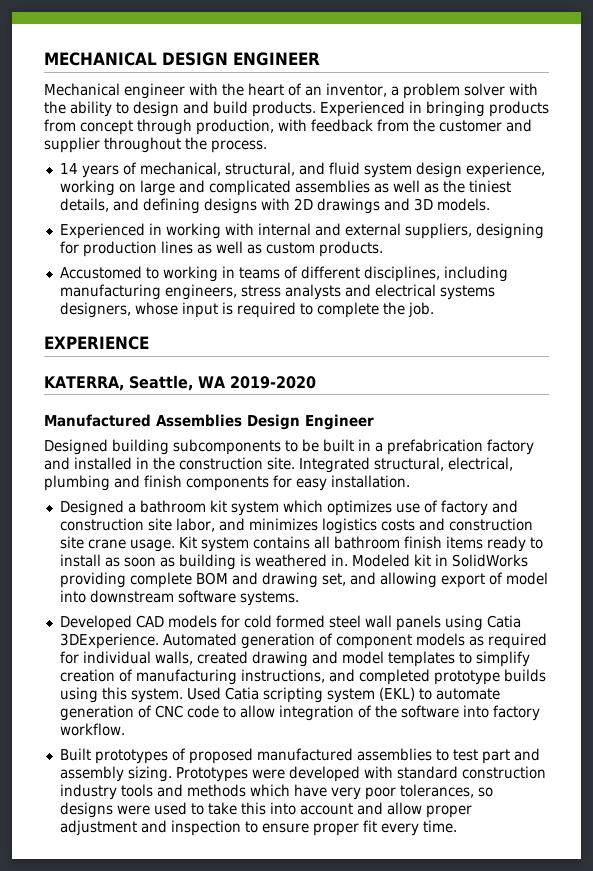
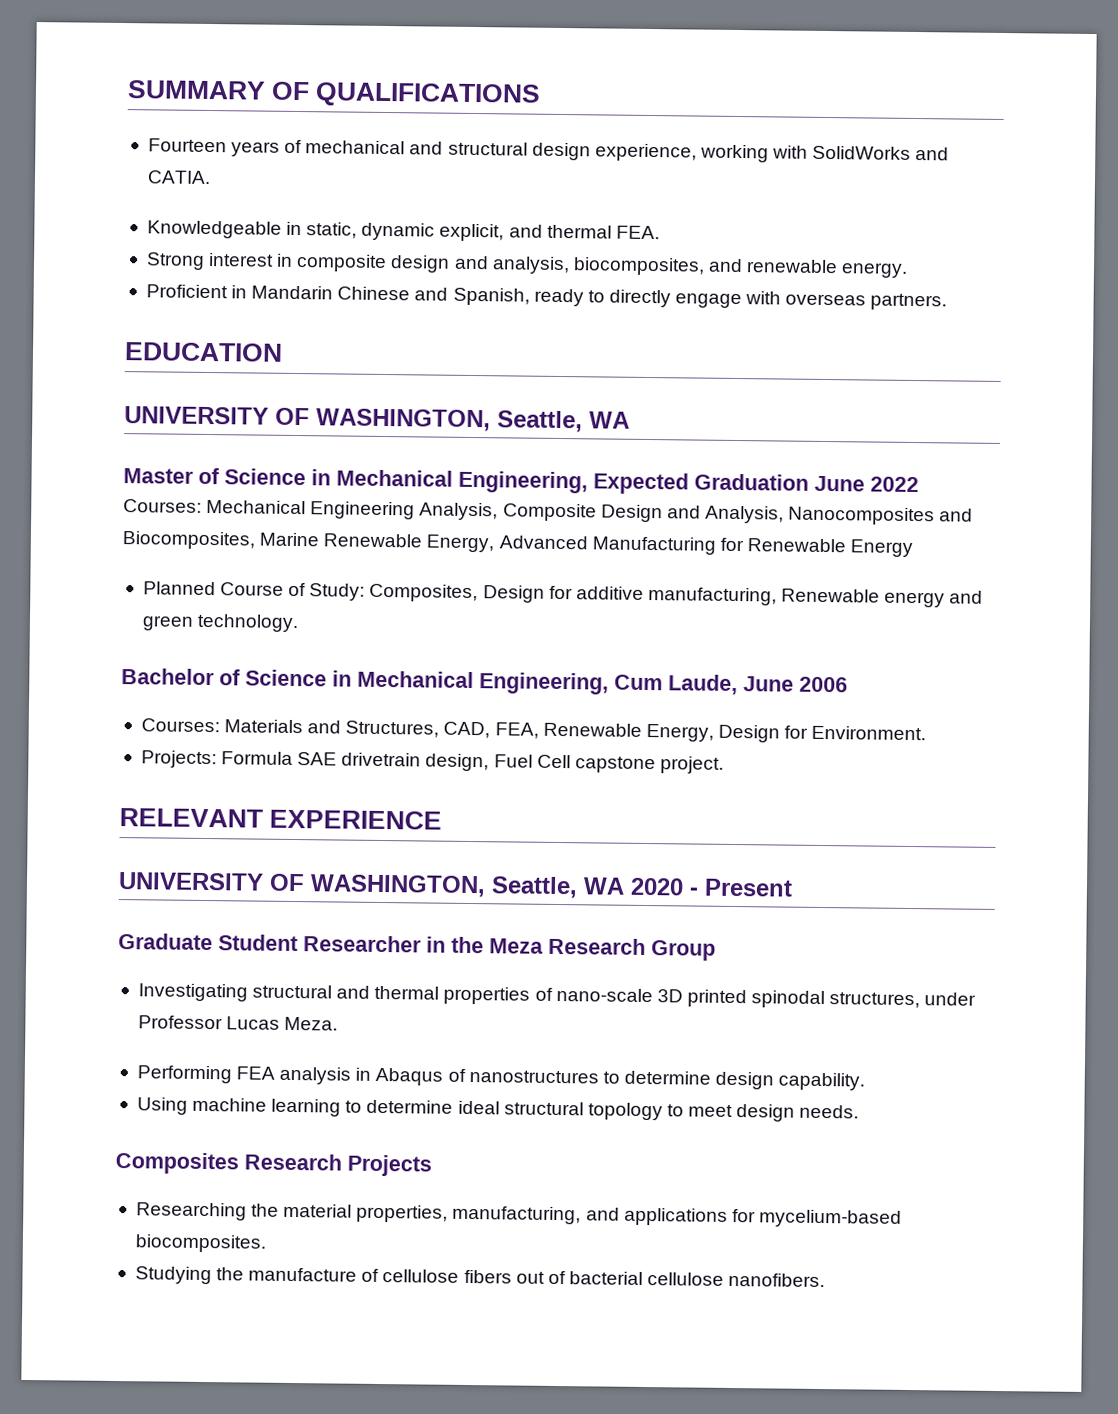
[44,52,320,66] [44,83,538,99] [44,101,549,117] [44,119,532,135] [44,137,267,153] [59,162,545,178] [59,180,511,196] [59,198,490,214] [59,223,544,239] [59,241,383,257] [59,266,508,282] [59,284,495,300] [59,302,434,318] [44,336,149,350] [44,375,316,391] [44,414,374,430] [44,439,534,455] [44,457,513,473] [44,475,410,491] [59,500,518,516] [59,518,533,534] [59,536,543,552] [59,554,528,570] [59,572,548,588] [59,590,299,606] [59,615,521,631] [59,633,547,649] [59,651,530,667] [59,669,546,685] [59,687,500,703] [59,705,540,721] [59,723,125,736] [59,748,540,764] [59,766,546,782] [59,784,493,800] [59,802,472,818] [59,820,457,836] MECHANICAL DESIGN ENGINEER // Mechanical engineer with the heart of an inventor, a problem solver with the ability to design and build products. Experienced in bringing products from concept through production, with feedback from the customer and supplier throughout the process. // 14 years of mechanical, structural, and fluid system design experience, working on large and complicated assemblies as well as the tiniest details, and defining designs with 2D drawings and 3D models. // Experienced in working with internal and external suppliers, designing for production lines as well as custom products. // Accustomed to working in teams of different disciplines, including manufacturing engineers, stress analysts and electrical systems designers, whose input is required to complete the job. // EXPERIENCE // KATERRA, Seattle, WA 2019-2020 // Manufactured Assemblies Design Engineer // Designed building subcomponents to be built in a prefabrication factory and installed in the construction site. Integrated structural, electrical, plumbing and finish components for easy installation. // Designed a bathroom kit system which optimizes use of factory and construction site labor, and minimizes logistics costs and construction site crane usage. Kit system contains all bathroom finish items ready to install as soon as building is weathered in. Modeled kit in SolidWorks providing complete BOM and drawing set, and allowing export of model into downstream software systems. // Developed CAD models for cold formed steel wall panels using Catia 3DExperience. Automated generation of component models as required for individual walls, created drawing and model templates to simplify creation of manufacturing instructions, and completed prototype builds using this system. Used Catia scripting system (EKL) to automate generation of CNC code to allow integration of the software into factory workflow. // Built prototypes of proposed manufactured assemblies to test part and assembly sizing. Prototypes were developed with standard construction industry tools and methods which have very poor tolerances, so designs were used to take this into account and allow proper adjustment and inspection to ensure proper fit every time. -> [127,80,542,108] [147,138,950,163] [146,170,211,185] [146,220,660,242] [145,252,909,278] [145,284,948,311] [124,342,283,362] [124,406,630,433] [123,467,919,495] [123,499,974,526] [122,531,914,558] [142,581,984,608] [141,613,300,633] [121,668,848,696] [140,718,927,743] [140,750,724,774] [119,808,443,830] [118,872,793,899] [118,933,716,961] [137,983,977,1009] [137,1015,339,1031] [136,1065,866,1091] [136,1097,860,1122] [115,1152,432,1177] [135,1202,902,1228] [134,1234,266,1253] [134,1266,826,1288] SUMMARY OF QUALIFICATIONS // Fourteen years of mechanical and structural design experience, working with SolidWorks and CATIA. // Knowledgeable in static, dynamic explicit, and thermal FEA. // Strong interest in composite design and analysis, biocomposites, and renewable energy. // Proficient in Mandarin Chinese and Spanish, ready to directly engage with overseas partners. // EDUCATION // UNIVERSITY OF WASHINGTON, Seattle, WA // Master of Science in Mechanical Engineering, Expected Graduation June 2022 // Courses: Mechanical Engineering Analysis, Composite Design and Analysis, Nanocomposites and Biocomposites, Marine Renewable Energy, Advanced Manufacturing for Renewable Energy // Planned Course of Study: Composites, Design for additive manufacturing, Renewable energy and green technology. // Bachelor of Science in Mechanical Engineering, Cum Laude, June 2006 // Courses: Materials and Structures, CAD, FEA, Renewable Energy, Design for Environment. // Projects: Formula SAE drivetrain design, Fuel Cell capstone project. // RELEVANT EXPERIENCE // UNIVERSITY OF WASHINGTON, Seattle, WA 2020 - Present // Graduate Student Researcher in the Meza Research Group // Investigating structural and thermal properties of nano-scale 3D printed spinodal structures, under Professor Lucas Meza. // Performing FEA analysis in Abaqus of nanostructures to determine design capability. // Using machine learning to determine ideal structural topology to meet design needs. // Composites Research Projects // Researching the material properties, manufacturing, and applications for mycelium-based biocomposites. // Studying the manufacture of cellulose fibers out of bacterial cellulose nanofibers.

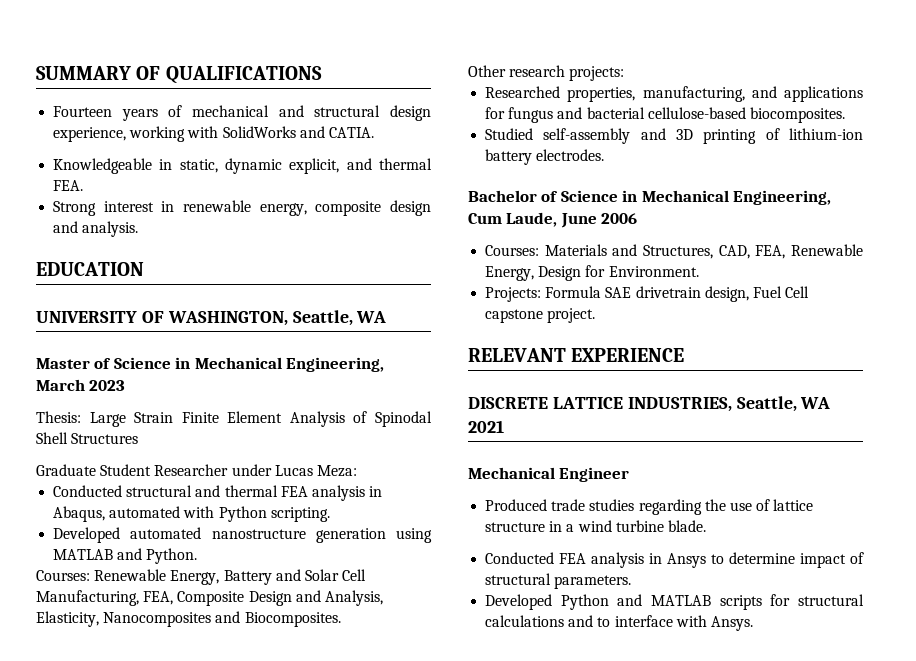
(294, 260) none -> [183,200,307,216] renewable energy,
[491,256,909,278] [145,284,948,311] analysis, biocomposites, and renewable energy. // Proficient in Mandarin Chinese and Spanish, ready to directly engage with overseas partners. -> [82,221,139,237] analysis.
[593,472,919,495] [123,499,499,521] Expected Graduation June 2022 // Courses: Mechanical Engineering Analysis, -> [36,379,126,391] [36,411,432,427] [36,432,139,444] [36,464,357,477] [53,485,383,501] [53,506,330,522] [53,527,432,543] [53,548,198,564] [36,569,367,585] [36,590,174,606] March 2023 // Thesis: Large Strain Finite Element Analysis of Spinodal Shell Structures // Graduate Student Researcher under Lucas Meza: // Conducted structural and thermal FEA analysis in Abaqus, automated with Python scripting. // Developed automated nanostructure generation using MATLAB and Python. // Courses: Renewable Energy, Battery and Solar Cell Manufacturing, FEA,
(784, 514) none -> [36,611,99,627] Elasticity,
[122,531,914,558] [142,581,984,608] [141,613,300,633] Biocomposites, Marine Renewable Energy, Advanced Manufacturing for Renewable Energy // Planned Course of Study: Composites, Design for additive manufacturing, Renewable energy and green technology. -> [244,612,341,627] [468,65,625,81] [485,86,863,102] [485,107,845,123] [485,128,863,144] [485,149,605,165] Biocomposites. // Other research projects: // Researched properties, manufacturing, and applications for fungus and bacterial cellulose-based biocomposites. // Studied self-assembly and 3D printing of lithium-ion battery electrodes.
[118,872,793,899] [118,933,716,961] [137,983,977,1009] [137,1015,339,1031] [136,1065,866,1091] [136,1097,860,1122] [115,1152,432,1177] [135,1202,902,1228] [134,1234,266,1253] [134,1266,826,1288] UNIVERSITY OF WASHINGTON, Seattle, WA 2020 - Present // Graduate Student Researcher in the Meza Research Group // Investigating structural and thermal properties of nano-scale 3D printed spinodal structures, under Professor Lucas Meza. // Performing FEA analysis in Abaqus of nanostructures to determine design capability. // Using machine learning to determine ideal structural topology to meet design needs. // Composites Research Projects // Researching the material properties, manufacturing, and applications for mycelium-based biocomposites. // Studying the manufacture of cellulose fibers out of bacterial cellulose nanofibers. -> [468,396,831,412] [468,420,504,433] [468,467,630,482] [485,499,814,515] [485,520,706,532] [485,552,864,568] [485,573,632,589] [485,594,864,610] [485,615,753,631] DISCRETE LATTICE INDUSTRIES, Seattle, WA 2021 // Mechanical Engineer // Produced trade studies regarding the use of lattice structure in a wind turbine blade. // Conducted FEA analysis in Ansys to determine impact of structural parameters. // Developed Python and MATLAB scripts for structural calculations and to interface with Ansys.

